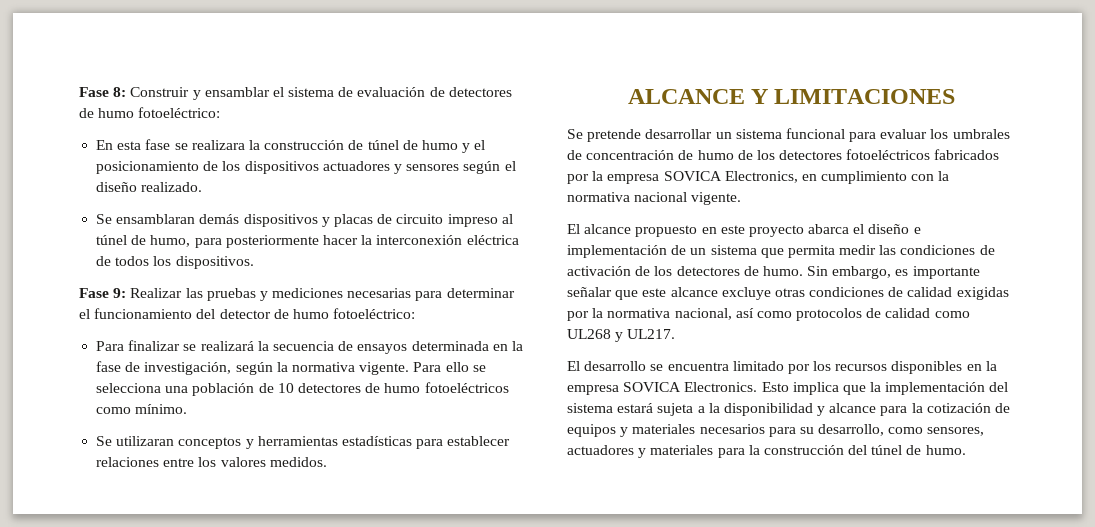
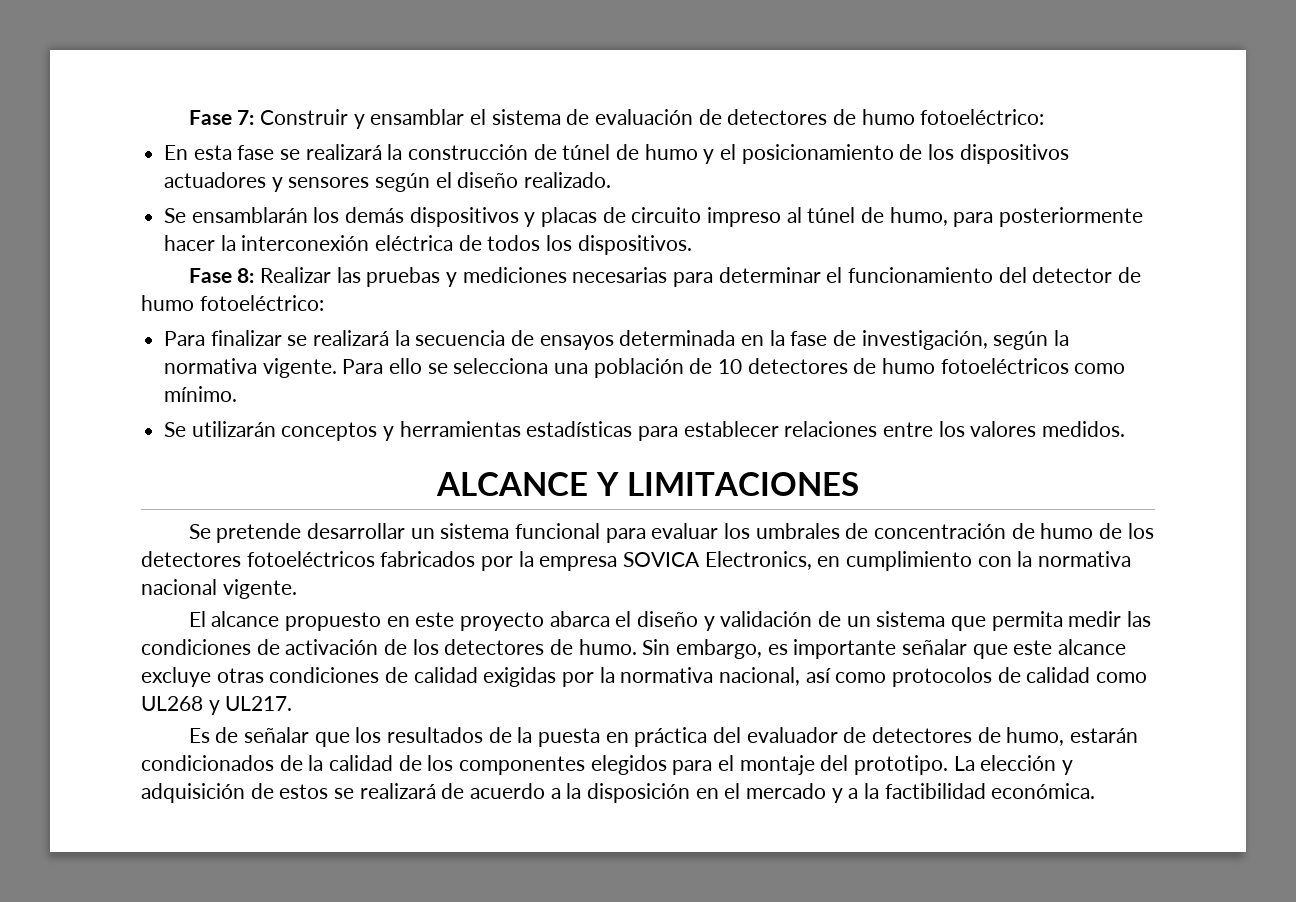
[79,87,127,97] Fase 8: -> [188,110,255,125] Fase 7:
[191,140,245,150] realizara -> [305,144,382,160] realizará
[116,214,196,224] ensamblaran -> [191,207,340,223] ensamblarán los
[113,288,127,298] 9: -> [237,268,255,283] 8:
[116,436,175,446] utilizaran -> [191,421,276,437] utilizarán
[913,227,921,234] [567,245,667,258] e implementación -> [703,611,813,631] y validación
[567,361,997,374] [567,382,1009,395] [567,403,1011,416] [567,424,985,437] [567,445,966,458] El desarrollo se encuentra limitado por los recursos disponibles en la empresa SOVICA Electronics. Esto implica que la implementación del sistema estará sujeta a la disponibilidad y alcance para la cotización de equipos y materiales necesarios para su desarrollo, como sensores, actuadores y materiales para la construcción del túnel de humo. -> [188,727,1139,747] [141,755,1074,775] [141,783,1096,803] Es de señalar que los resultados de la puesta en práctica del evaluador de detectores de humo, estarán condicionados de la calidad de los componentes elegidos para el montaje del prototipo. La elección y adquisición de estos se realizará de acuerdo a la disposición en el mercado y a la factibilidad económica.

